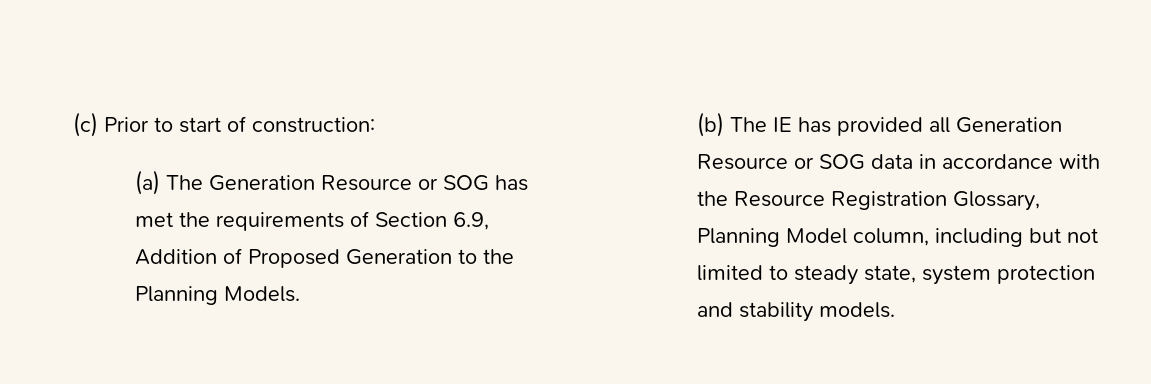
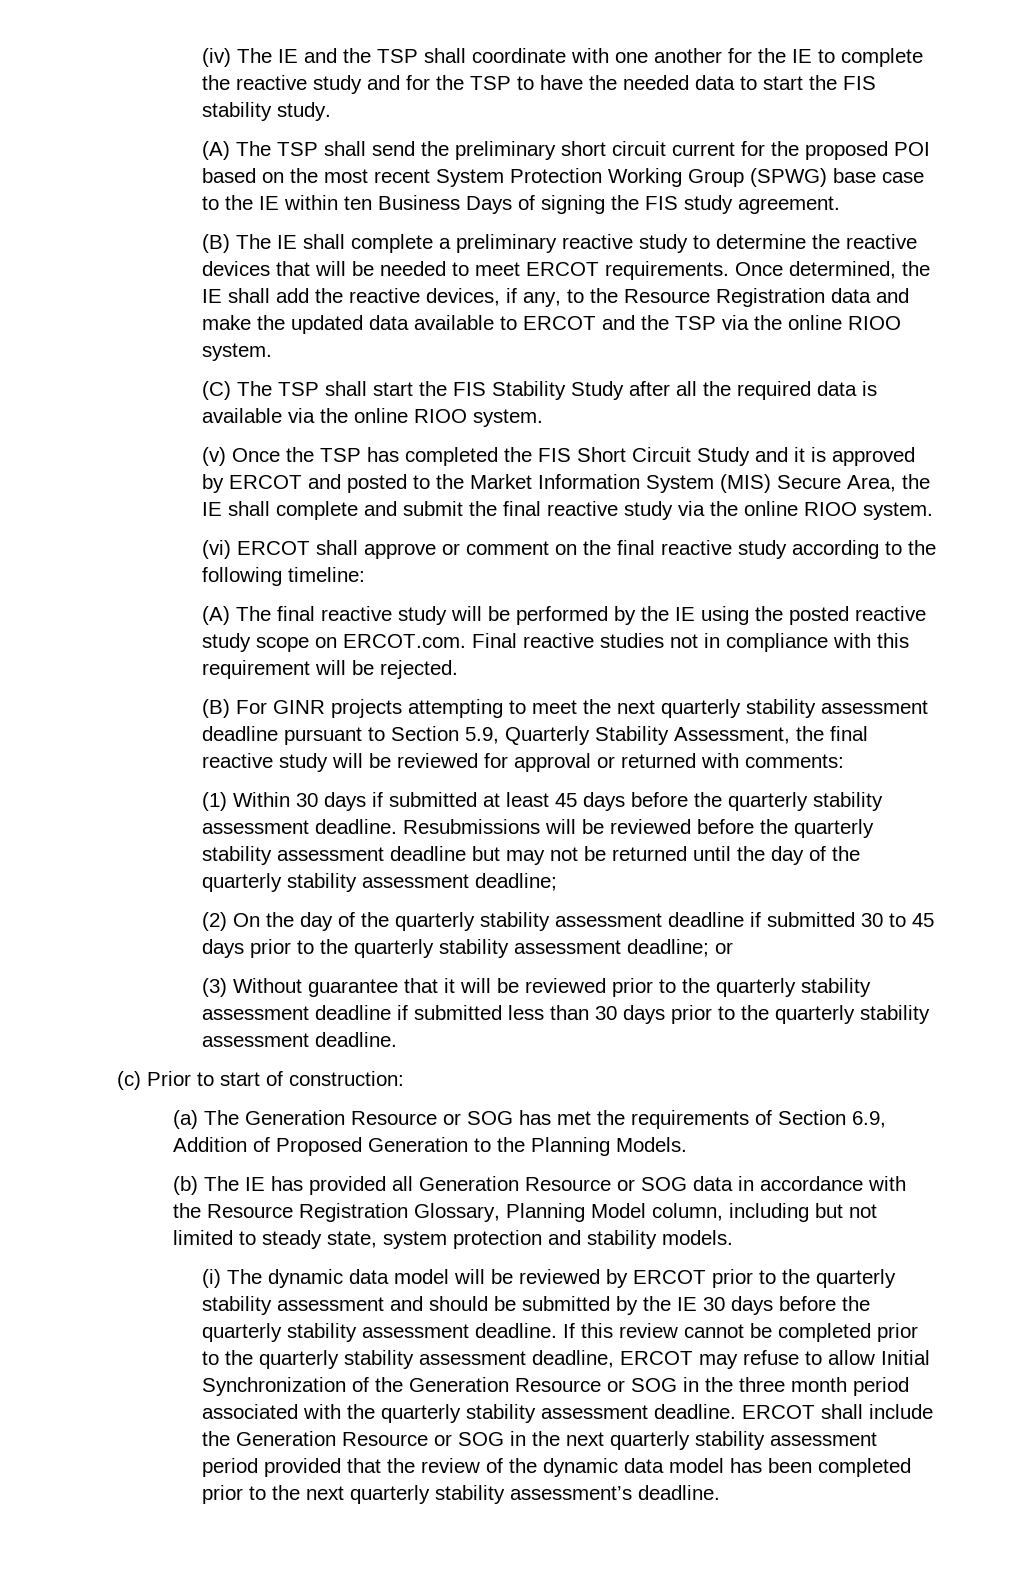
(72, 124) none -> [201,48,923,67] [201,75,876,94] [201,102,331,121] [201,141,930,160] [201,168,924,187] [201,195,840,214] [201,234,917,253] [201,261,930,280] [201,288,909,307] [201,315,901,334] [201,343,272,361] [201,381,877,400] [201,408,543,427] [201,447,915,466] [201,474,930,493] [201,501,933,520] [201,540,936,559] [201,567,365,586] [201,606,926,625] [201,633,909,652] [201,660,458,679] [201,699,928,718] [201,726,868,745] [201,753,844,772] [201,792,883,811] [201,819,874,838] [201,846,860,865] [201,873,557,892] [201,912,934,931] [201,939,733,958] [201,978,871,997] [201,1005,930,1024] [201,1032,397,1047] (iv) The IE and the TSP shall coordinate with one another for the IE to complete the reactive study and for the TSP to have the needed data to start the FIS stability study. // (A) The TSP shall send the preliminary short circuit current for the proposed POI based on the most recent System Protection Working Group (SPWG) base case to the IE within ten Business Days of signing the FIS study agreement. // (B) The IE shall complete a preliminary reactive study to determine the reactive devices that will be needed to meet ERCOT requirements. Once determined, the IE shall add the reactive devices, if any, to the Resource Registration data and make the updated data available to ERCOT and the TSP via the online RIOO system. // (C) The TSP shall start the FIS Stability Study after all the required data is available via the online RIOO system. // (v) Once the TSP has completed the FIS Short Circuit Study and it is approved by ERCOT and posted to the Market Information System (MIS) Secure Area, the IE shall complete and submit the final reactive study via the online RIOO system. // (vi) ERCOT shall approve or comment on the final reactive study according to the following timeline: // (A) The final reactive study will be performed by the IE using the posted reactive study scope on ERCOT.com. Final reactive studies not in compliance with this requirement will be rejected. // (B) For GINR projects attempting to meet the next quarterly stability assessment deadline pursuant to Section 5.9, Quarterly Stability Assessment, the final reactive study will be reviewed for approval or returned with comments: // (1) Within 30 days if submitted at least 45 days before the quarterly stability assessment deadline. Resubmissions will be reviewed before the quarterly stability assessment deadline but may not be returned until the day of the quarterly stability assessment deadline; // (2) On the day of the quarterly stability assessment deadline if submitted 30 to 45 days prior to the quarterly stability assessment deadline; or // (3) Without guarantee that it will be reviewed prior to the quarterly stability assessment deadline if submitted less than 30 days prior to the quarterly stability assessment deadline. //
(895, 310) none -> [201,1269,896,1288] [201,1296,870,1315] [201,1323,918,1342] [201,1350,930,1369] [201,1377,909,1396] [201,1404,933,1423] [201,1431,877,1450] [201,1458,911,1477] [201,1485,720,1504] // (i) The dynamic data model will be reviewed by ERCOT prior to the quarterly stability assessment and should be submitted by the IE 30 days before the quarterly stability assessment deadline. If this review cannot be completed prior to the quarterly stability assessment deadline, ERCOT may refuse to allow Initial Synchronization of the Generation Resource or SOG in the three month period associated with the quarterly stability assessment deadline. ERCOT shall include the Generation Resource or SOG in the next quarterly stability assessment period provided that the review of the dynamic data model has been completed prior to the next quarterly stability assessment’s deadline.

